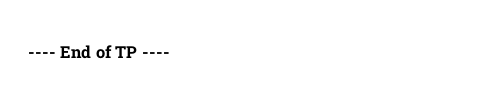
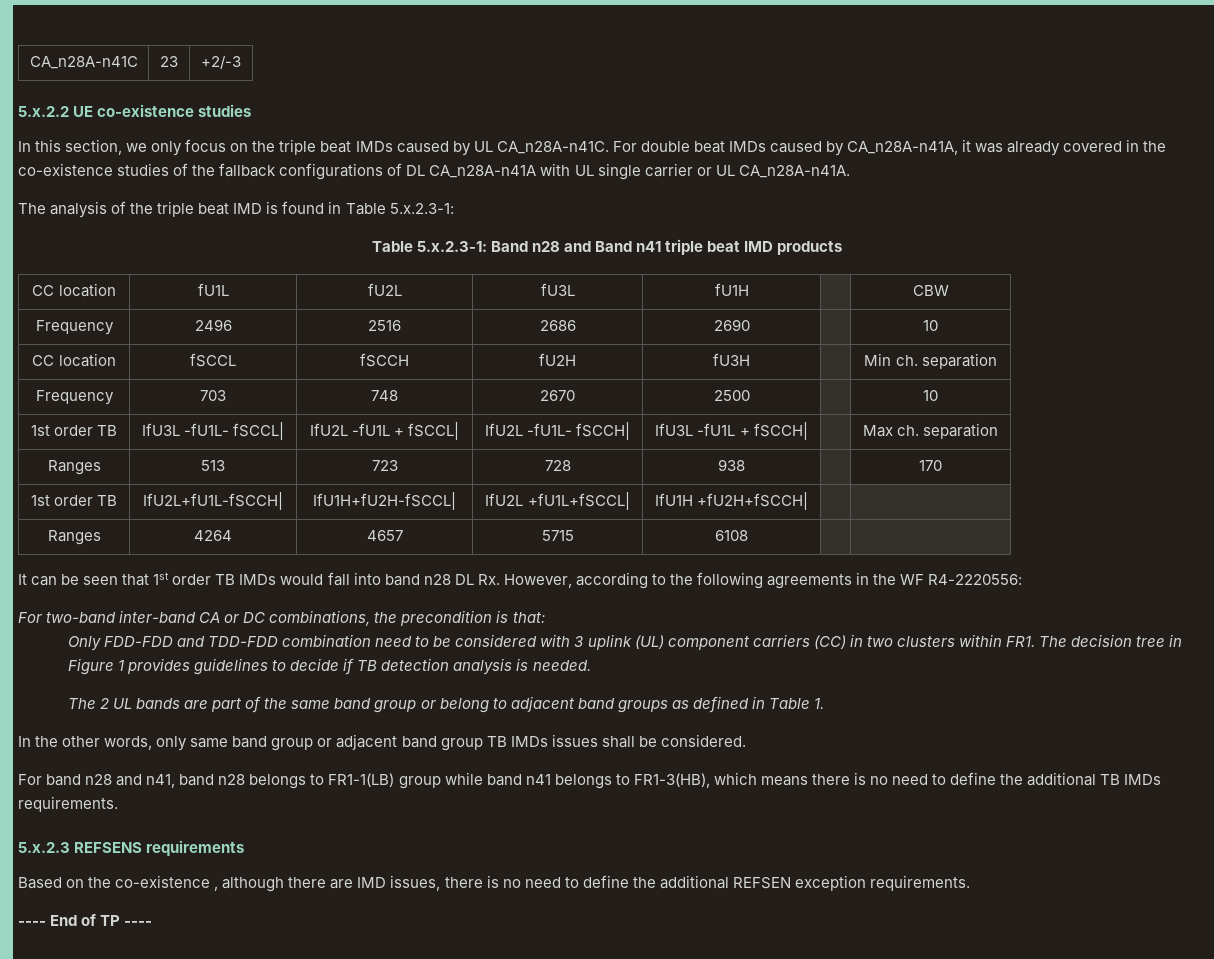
(28, 55) none -> [29,56,138,69] [160,56,178,67] [201,55,241,69] [18,104,252,117] [18,139,1167,156] [18,163,850,180] [18,201,454,218] [371,239,843,255] [32,283,116,297] [197,283,229,296] [367,283,402,296] [540,283,575,296] [714,283,749,296] [912,285,949,296] [35,320,114,335] [194,319,232,331] [368,320,402,331] [539,320,576,331] [713,319,750,331] [923,320,938,331] [32,353,116,367] [190,353,236,367] [360,353,410,367] [539,353,576,366] [713,353,750,366] [864,353,997,369] [35,390,114,405] [200,390,226,401] [371,390,399,401] [540,390,575,401] [713,390,750,401] [923,390,938,401] [30,425,118,436] [141,422,285,440] [309,422,460,440] [484,422,631,440] [655,422,808,440] [862,423,999,439] [47,460,101,475] [201,460,225,471] [371,460,398,471] [544,460,571,471] [718,459,745,471] [919,460,942,471] [30,495,118,506] [143,492,283,510] [313,492,457,510] [485,492,630,510] [654,492,809,510] [47,530,101,545] [194,530,232,541] [366,530,403,541] [541,530,574,541] [715,530,748,541] [18,572,1023,589] [18,610,545,626] [67,634,1183,651] [67,658,591,675] [67,696,825,713] [18,734,746,751] [18,772,1162,789] [18,796,118,812] [18,840,245,856] [18,875,970,892] CA_n28A-n41C | 23 | +2/-3 // 5.x.2.2 UE co-existence studies // In this section, we only focus on the triple beat IMDs caused by UL CA_n28A-n41C. For double beat IMDs caused by CA_n28A-n41A, it was already covered in the co-existence studies of the fallback configurations of DL CA_n28A-n41A with UL single carrier or UL CA_n28A-n41A. // The analysis of the triple beat IMD is found in Table 5.x.2.3-1: // Table 5.x.2.3-1: Band n28 and Band n41 triple beat IMD products // CC location | fU1L | fU2L | fU3L | fU1H | | CBW // Frequency | 2496 | 2516 | 2686 | 2690 | | 10 // CC location | fSCCL | fSCCH | fU2H | fU3H | | Min ch. separation // Frequency | 703 | 748 | 2670 | 2500 | | 10 // 1st order TB | IfU3L -fU1L- fSCCL| | IfU2L -fU1L + fSCCL| | IfU2L -fU1L- fSCCH| | IfU3L -fU1L + fSCCH| | | Max ch. separation // Ranges | 513 | 723 | 728 | 938 | | 170 // 1st order TB | IfU2L+fU1L-fSCCH| | IfU1H+fU2H-fSCCL| | IfU2L +fU1L+fSCCL| | IfU1H +fU2H+fSCCH| | | // Ranges | 4264 | 4657 | 5715 | 6108 | | // It can be seen that 1st order TB IMDs would fall into band n28 DL Rx. However, according to the following agreements in the WF R4-2220556: // For two-band inter-band CA or DC combinations, the precondition is that: // Only FDD-FDD and TDD-FDD combination need to be considered with 3 uplink (UL) component carriers (CC) in two clusters within FR1. The decision tree in Figure 1 provides guidelines to decide if TB detection analysis is needed. // The 2 UL bands are part of the same band group or belong to adjacent band groups as defined in Table 1. // In the other words, only same band group or adjacent band group TB IMDs issues shall be considered. // For band n28 and n41, band n28 belongs to FR1-1(LB) group while band n41 belongs to FR1-3(HB), which means there is no need to define the additional TB IMDs requirements. // 5.x.2.3 REFSENS requirements // Based on the co-existence , although there are IMD issues, there is no need to define the additional REFSEN exception requirements. //

